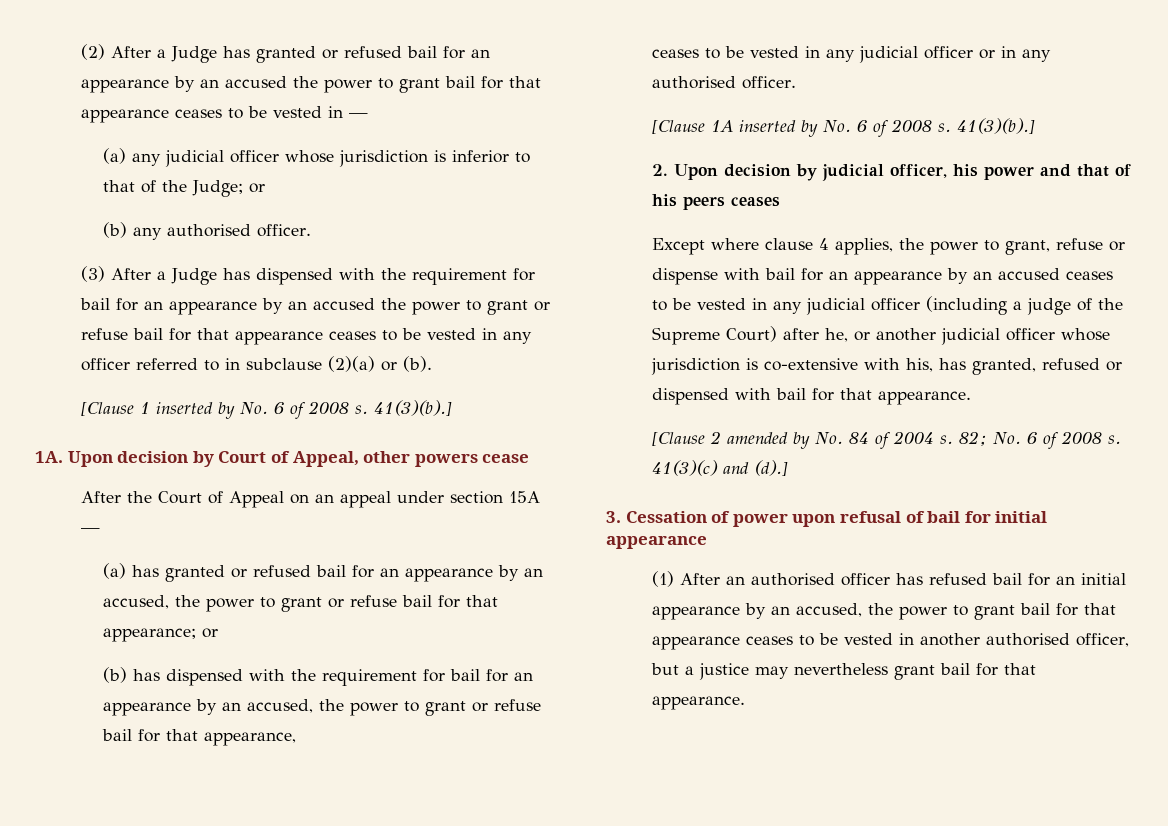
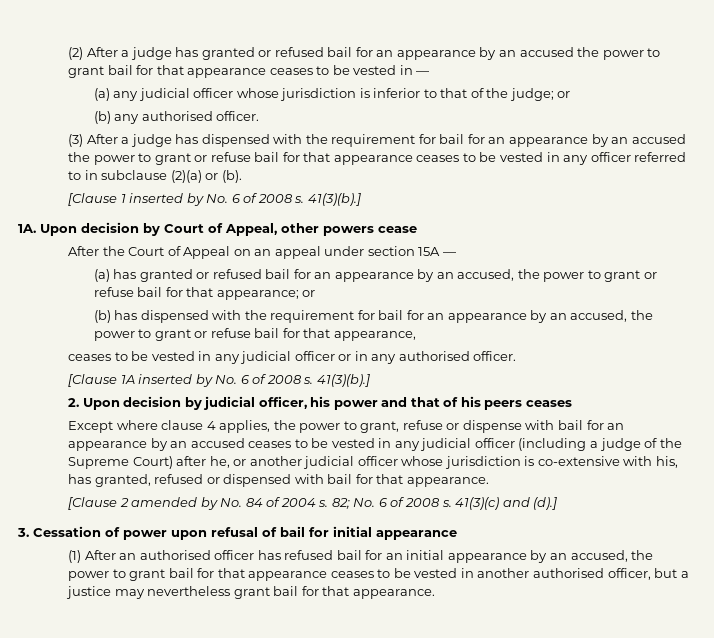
[170,46,217,63] Judge -> [130,47,172,60] judge
[192,180,244,197] Judge; -> [509,88,554,101] judge;
[170,268,217,285] Judge -> [130,134,172,147] judge

